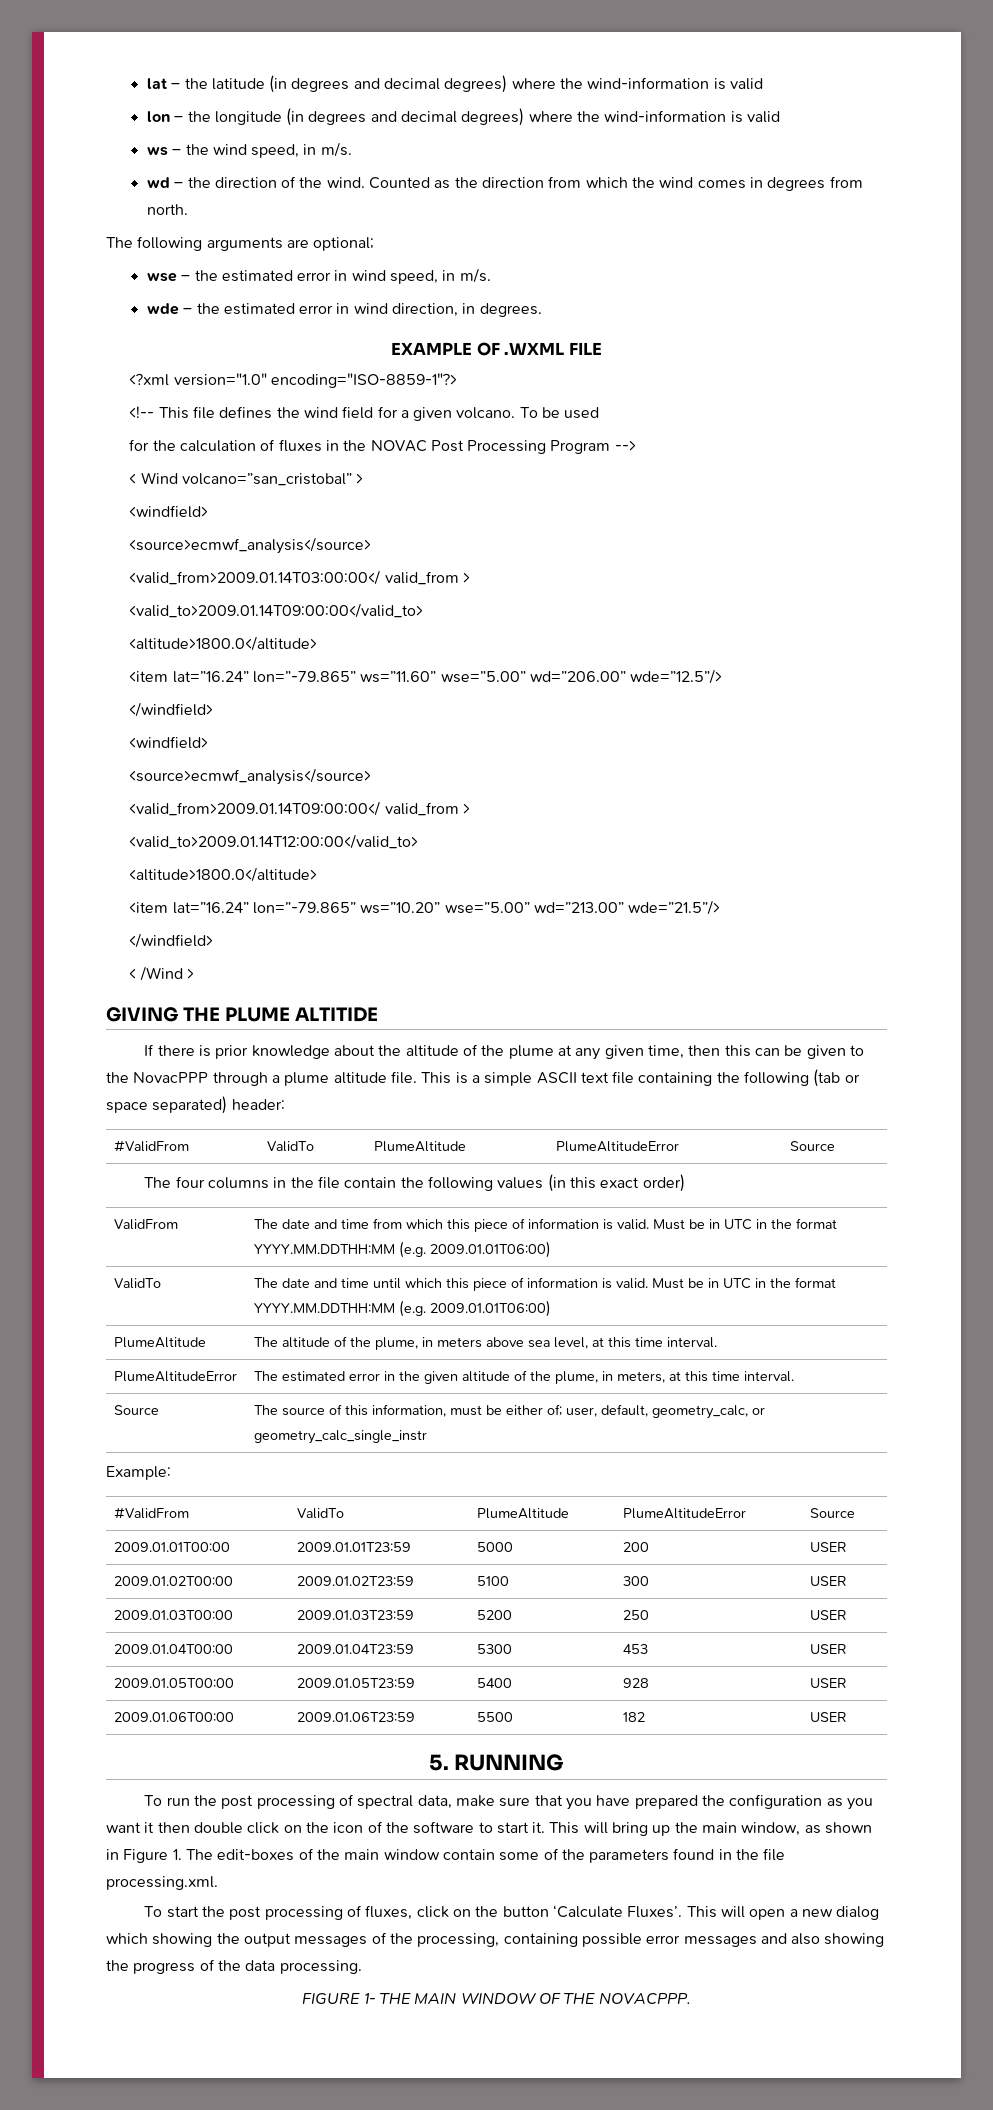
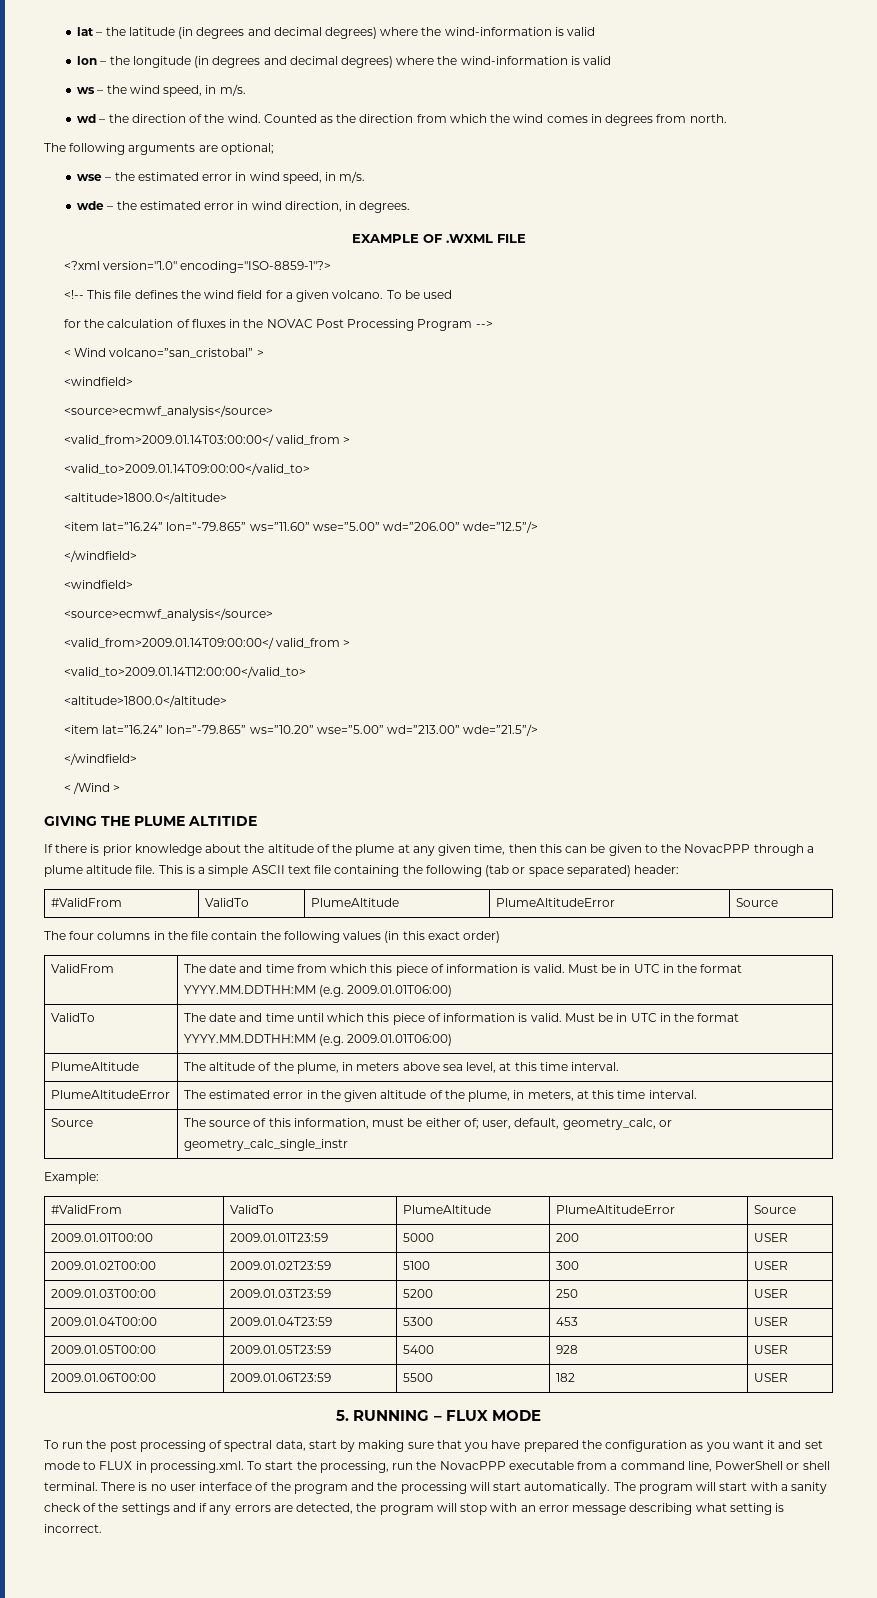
(565, 1762) none -> [433,1410,541,1421] – FLUX MODE
[456,1795,496,1807] make -> [308,1440,405,1452] start by making
[157,1821,873,1836] [106,1848,786,1863] then double click on the icon of the software to start it. This will bring up the main window, as shown in Figure 1. The edit-boxes of the main window contain some of the parameters found in the file -> [778,1440,823,1449] [44,1461,147,1470] and set mode to FLUX in
(218, 1883) // -> (244, 1467) none
[229,1905,880,1920] [106,1932,885,1947] [106,1959,362,1974] [302,1992,691,2005] post processing of fluxes, click on the button ‘Calculate Fluxes’. This will open a new dialog which showing the output messages of the processing, containing possible error messages and also showing the progress of the data processing. // FIGURE 1- THE MAIN WINDOW OF THE NOVACPPP. -> [319,1461,830,1473] [44,1482,828,1494] [44,1503,785,1515] [44,1524,102,1533] processing, run the NovacPPP executable from a command line, PowerShell or shell terminal. There is no user interface of the program and the processing will start automatically. The program will start with a sanity check of the settings and if any errors are detected, the program will stop with an error message describing what setting is incorrect.

